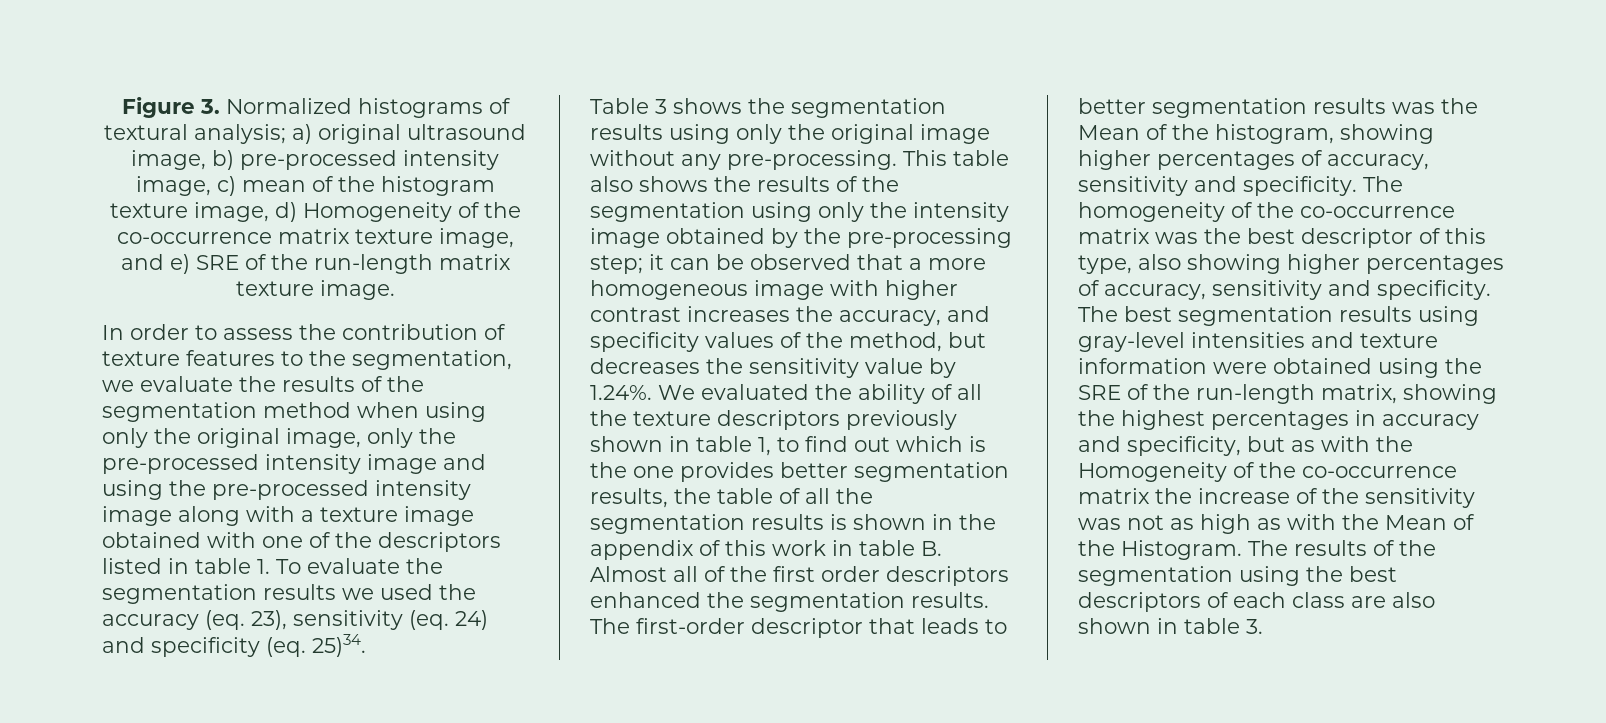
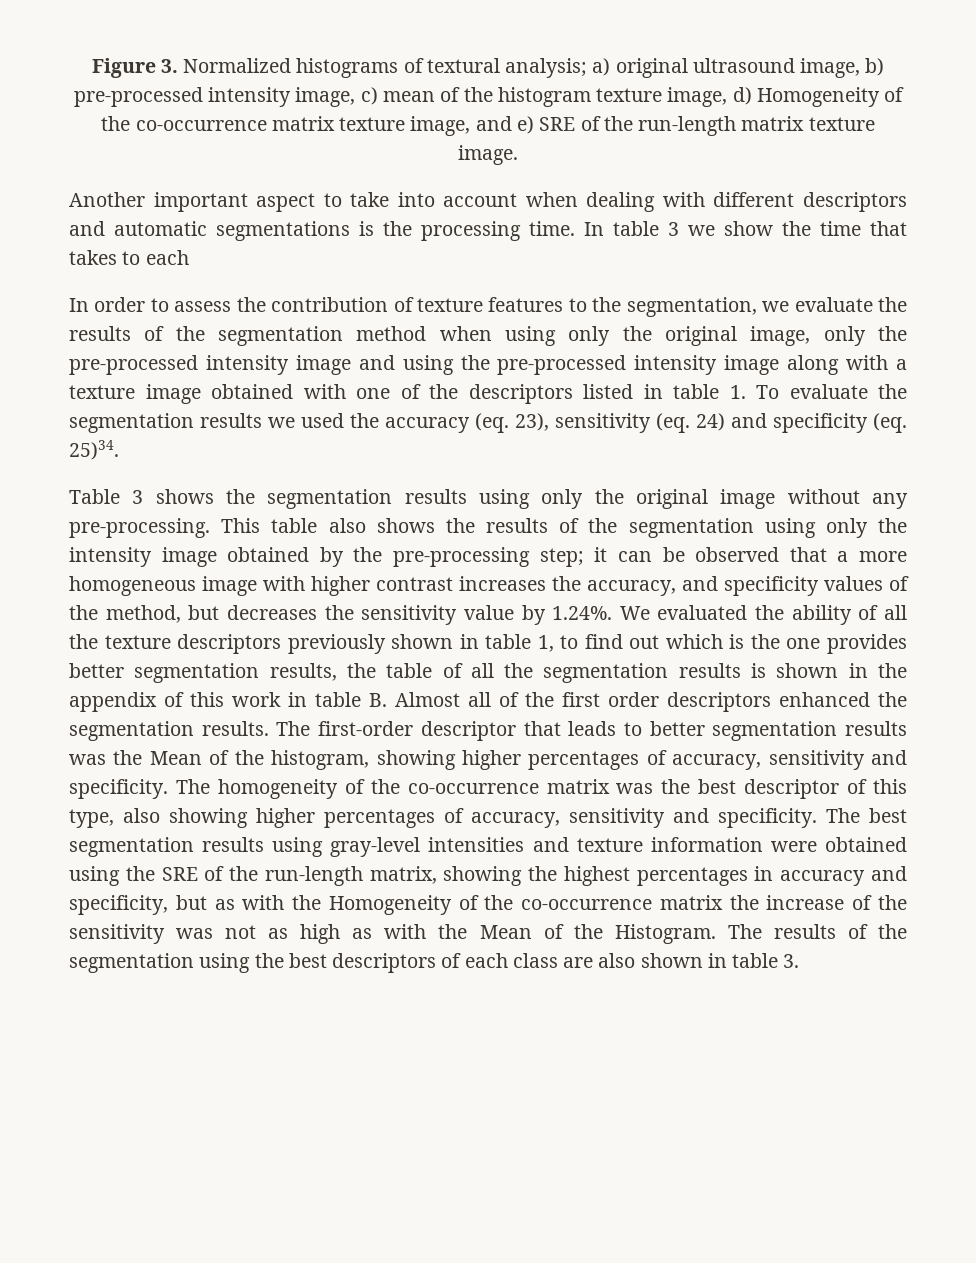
(395, 290) none -> [69,192,907,212] [69,221,907,241] [69,250,189,265] // Another important aspect to take into account when dealing with different descriptors and automatic segmentations is the processing time. In table 3 we show the time that takes to each

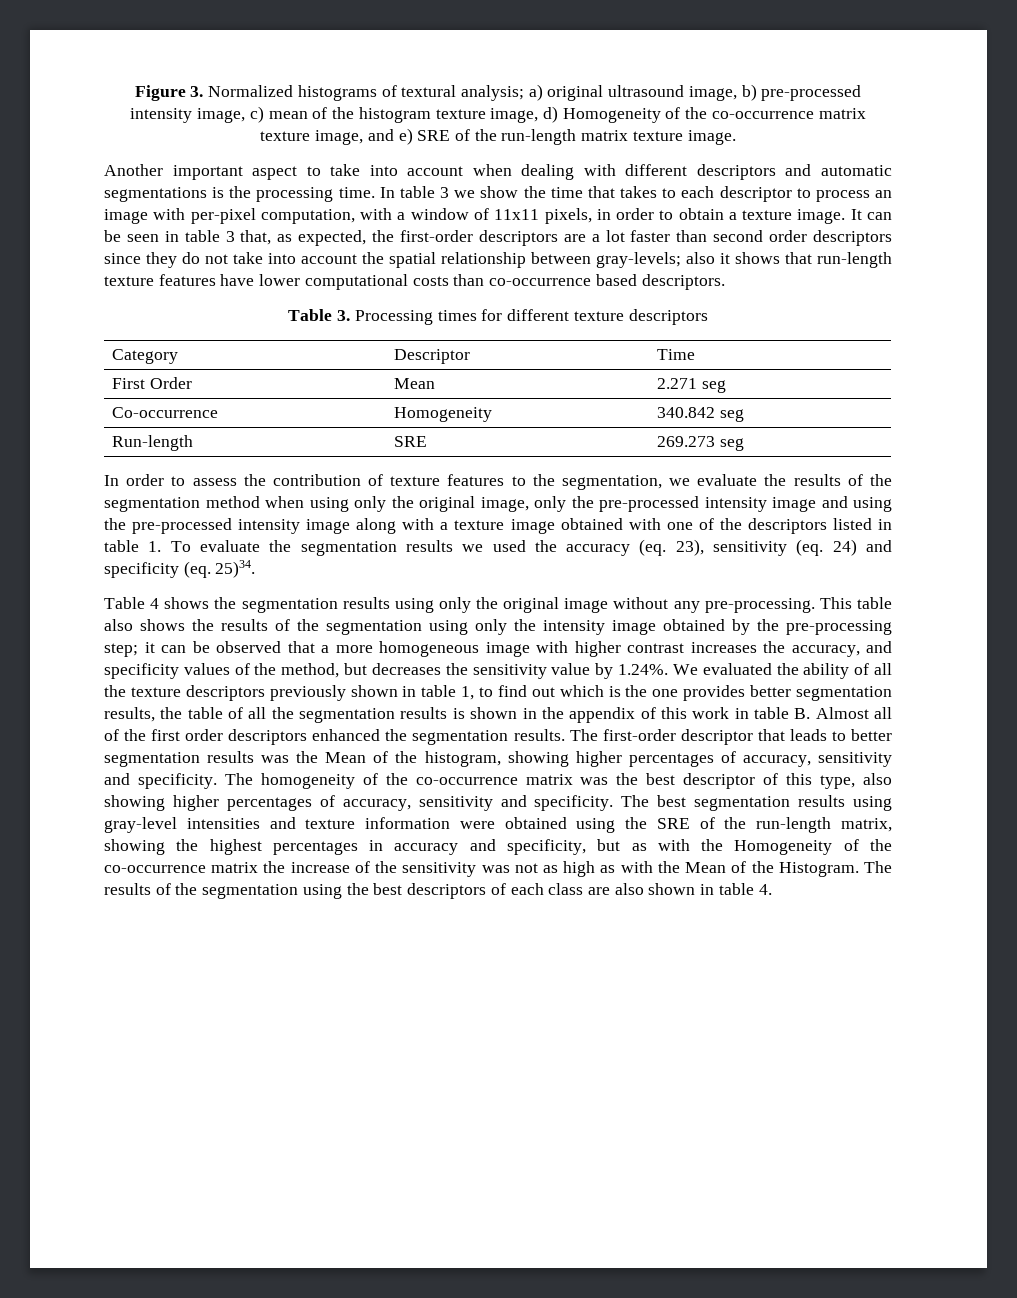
(189, 257) none -> [719,186,892,202] [104,208,893,224] [104,230,893,246] [104,252,892,268] [104,274,725,290] [288,309,708,325] [112,349,179,364] [394,349,471,364] [657,349,696,360] [112,377,192,389] [394,378,436,389] [657,378,726,393] [112,407,219,418] [394,407,493,422] [657,407,744,422] [112,435,194,451] [394,436,428,447] [657,436,744,451] descriptor to process an image with per-pixel computation, with a window of 11x11 pixels, in order to obtain a texture image. It can be seen in table 3 that, as expected, the first-order descriptors are a lot faster than second order descriptors since they do not take into account the spatial relationship between gray-levels; also it shows that run-length texture features have lower computational costs than co-occurrence based descriptors. // Table 3. Processing times for different texture descriptors // Category | Descriptor | Time // First Order | Mean | 2.271 seg // Co-occurrence | Homogeneity | 340.842 seg // Run-length | SRE | 269.273 seg
[132,490,144,504] 3 -> [150,598,160,609] 4
[783,954,800,968] 3. -> [758,884,772,895] 4.

